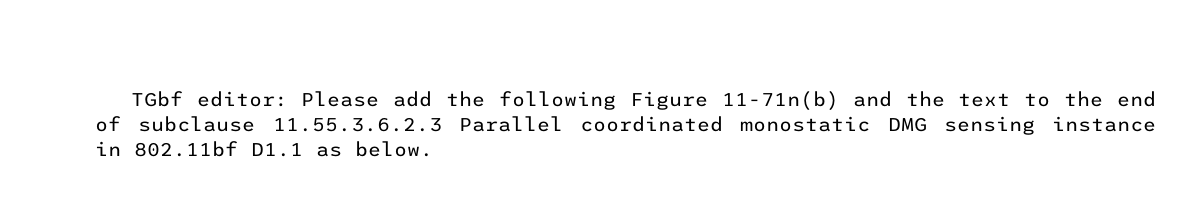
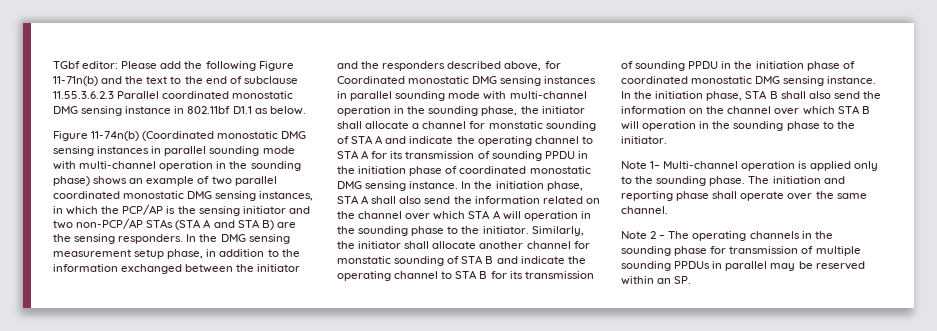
(433, 149) none -> [53,131,307,141] [53,146,295,156] [53,161,301,171] [53,176,277,186] [53,191,314,201] [53,204,310,216] [53,218,296,230] [53,234,290,244] [53,249,300,259] [53,264,301,274] [337,61,561,71] [337,76,597,86] [337,91,587,101] [337,106,585,116] [337,121,596,131] [337,135,593,146] [337,150,588,161] [337,166,591,176] [337,181,583,191] [337,195,600,204] [337,210,591,221] [337,226,584,236] [337,241,590,249] [337,255,586,266] [337,270,594,281] [621,61,855,71] [621,76,877,86] [621,90,881,101] [621,105,870,115] [621,121,855,131] [621,136,667,144] [621,161,878,171] [621,176,845,186] [621,191,867,201] [621,206,668,214] [621,231,833,241] [621,246,861,256] [621,261,865,271] [621,276,692,285] // Figure 11-74n(b) (Coordinated monostatic DMG sensing instances in parallel sounding mode with multi-channel operation in the sounding phase) shows an example of two parallel coordinated monostatic DMG sensing instances, in which the PCP/AP is the sensing initiator and two non-PCP/AP STAs (STA A and STA B) are the sensing responders. In the DMG sensing measurement setup phase, in addition to the information exchanged between the initiator and the responders described above, for Coordinated monostatic DMG sensing instances in parallel sounding mode with multi-channel operation in the sounding phase, the initiator shall allocate a channel for monstatic sounding of STA A and indicate the operating channel to STA A for its transmission of sounding PPDU in the initiation phase of coordinated monostatic DMG sensing instance. In the initiation phase, STA A shall also send the information related on the channel over which STA A will operation in the sounding phase to the initiator. Similarly, the initiator shall allocate another channel for monstatic sounding of STA B and indicate the operating channel to STA B for its transmission of sounding PPDU in the initiation phase of coordinated monostatic DMG sensing instance. In the initiation phase, STA B shall also send the information on the channel over which STA B will operation in the sounding phase to the initiator. // Note 1– Multi-channel operation is applied only to the sounding phase. The initiation and reporting phase shall operate over the same channel. // Note 2 – The operating channels in the sounding phase for transmission of multiple sounding PPDUs in parallel may be reserved within an SP.

